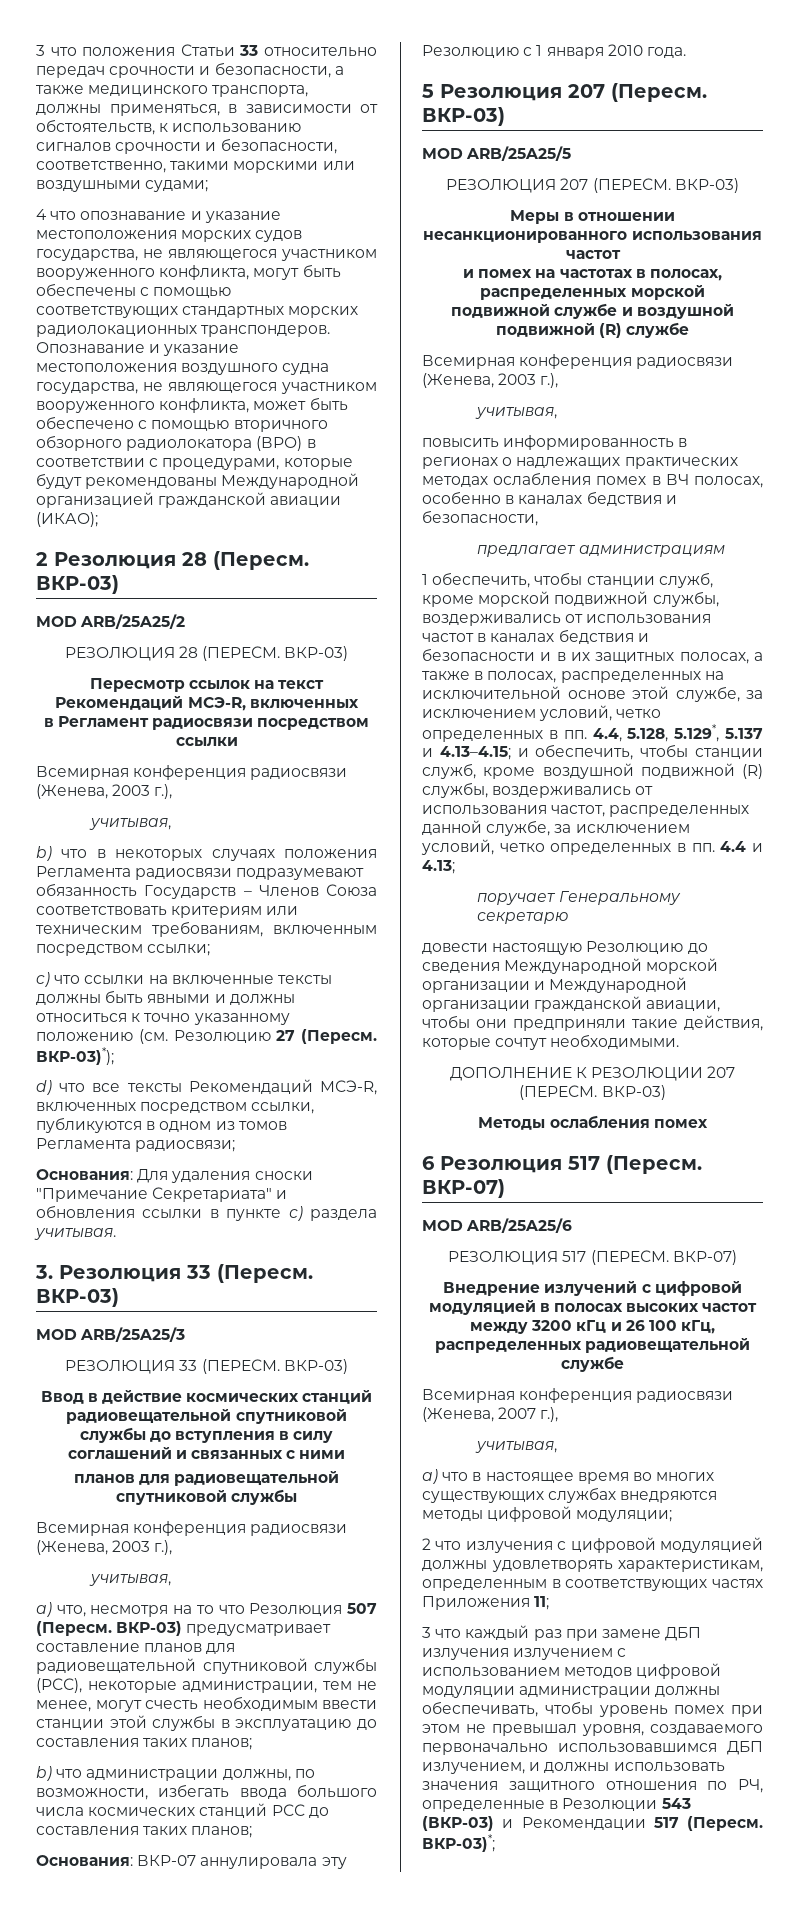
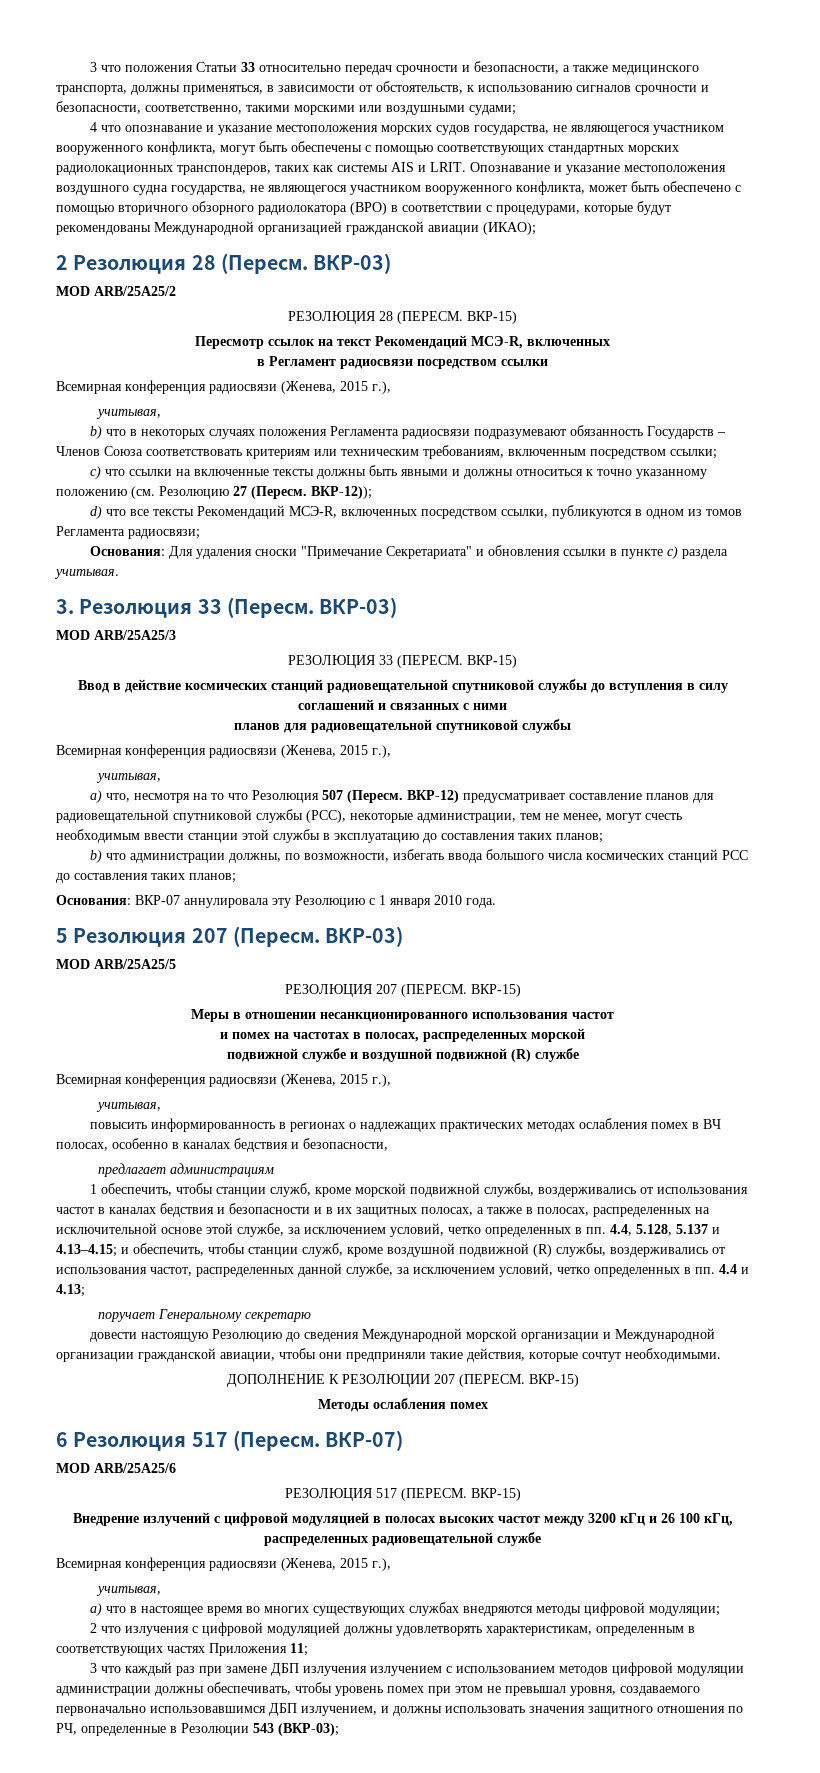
[201,325,331,337] транспондеров. -> [177,162,466,175] транспондеров, таких как системы AIS и LRIT.
[284,646,349,661] ВКР-03) -> [467,311,517,324] ВКР-15)
[112,784,151,796] 2003 -> [340,381,368,391] 2015
[36,1047,114,1065] ВКР-03)*); -> [311,486,372,499] ВКР-12));
[283,1359,348,1374] ВКР-03) -> [467,655,517,668] ВКР-15)
[112,1540,151,1552] 2003 -> [340,745,368,755] 2015
[116,1621,183,1636] ВКР-03) -> [406,790,459,803] ВКР-12)
[674,178,739,193] ВКР-03) -> [470,984,521,997] ВКР-15)
[498,373,537,385] 2003 -> [340,1074,368,1084] 2015
[674,724,720,742] 5.129*, -> (672, 1230) none
[601,1085,666,1100] ВКР-03) -> [528,1374,579,1387] ВКР-15)
[672,1250,737,1265] ВКР-07) -> [470,1488,521,1501] ВКР-15)
[498,1407,537,1419] 2007 -> [340,1558,368,1568] 2015
[422,1816,763,1831] [422,1834,495,1852] (ВКР-03) и Рекомендации 517 (Пересм. ВКР-03)*; -> [278,1723,339,1736] (ВКР-03);

